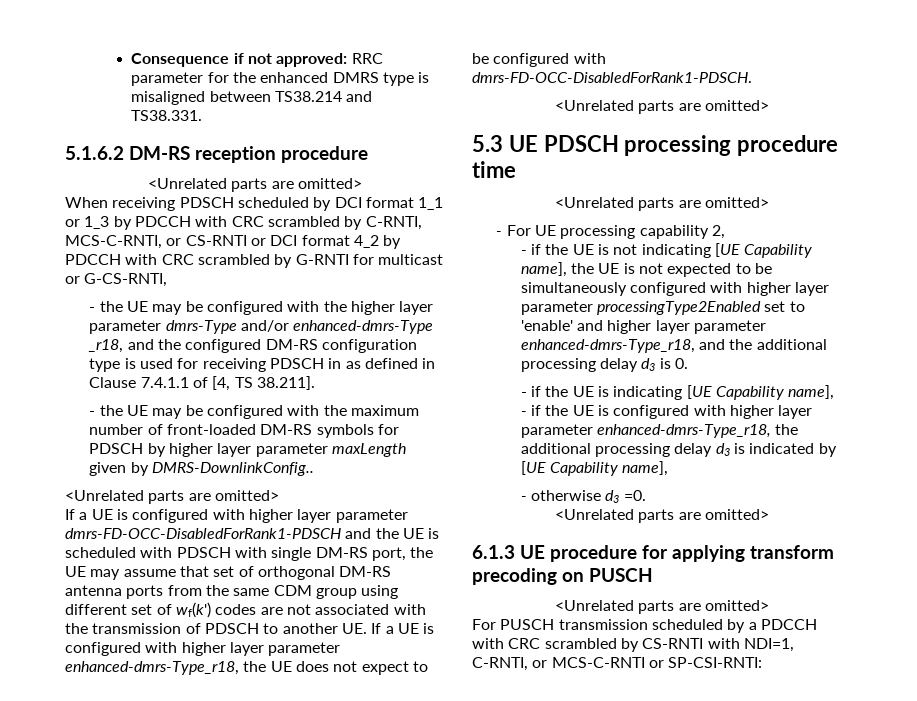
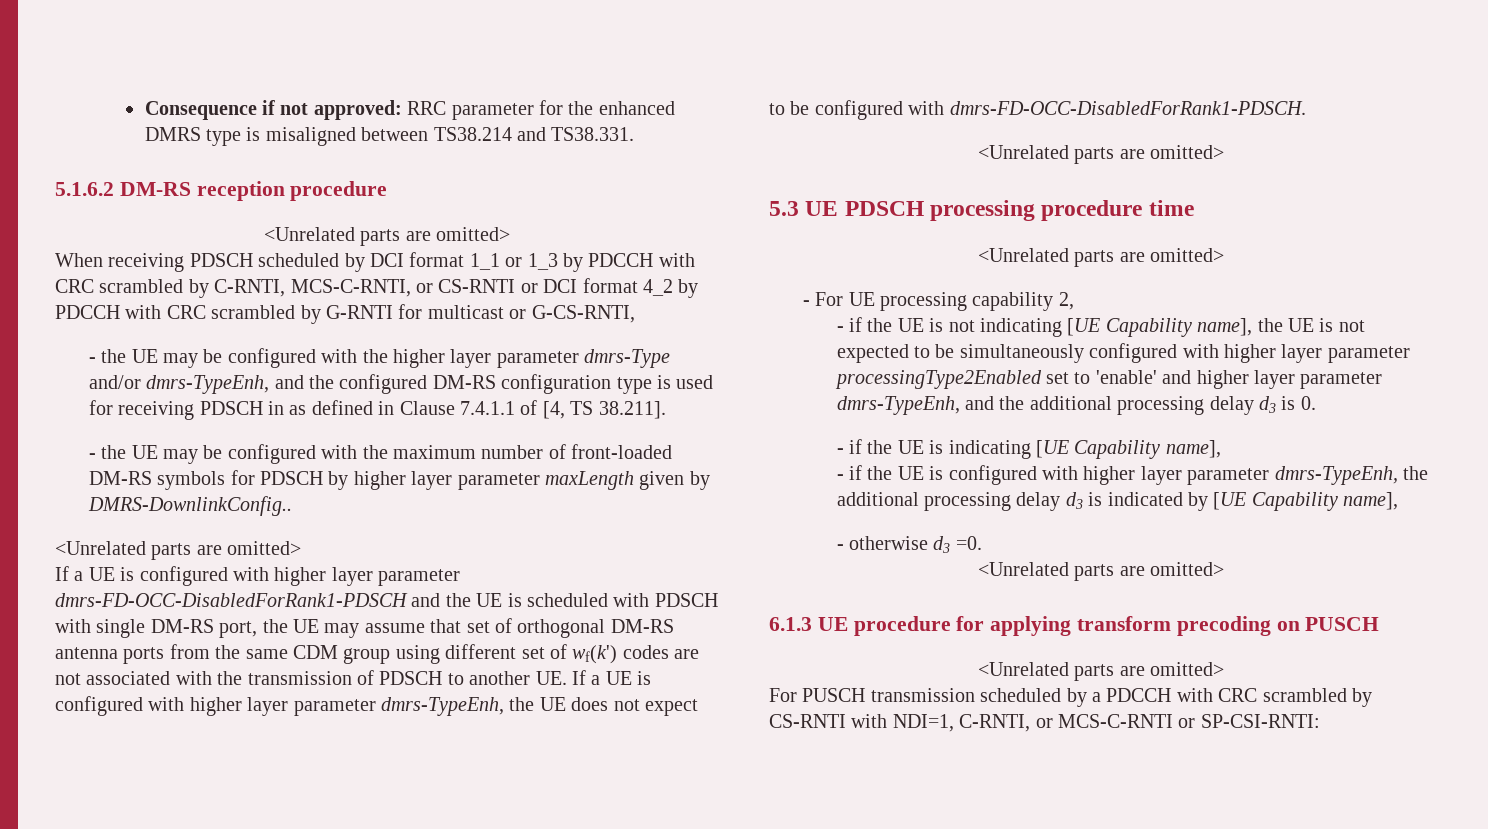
[293,320,434,334] [88,339,124,353] enhanced-dmrs-Type _r18, -> [146,375,270,394] dmrs-TypeEnh,
[65,661,239,675] enhanced-dmrs-Type_r18, -> [381,697,504,716] dmrs-TypeEnh,
[520,339,695,353] enhanced-dmrs-Type_r18, -> [836,396,960,415] dmrs-TypeEnh,
[597,424,772,438] enhanced-dmrs-Type_r18, -> [1274,466,1398,485] dmrs-TypeEnh,

